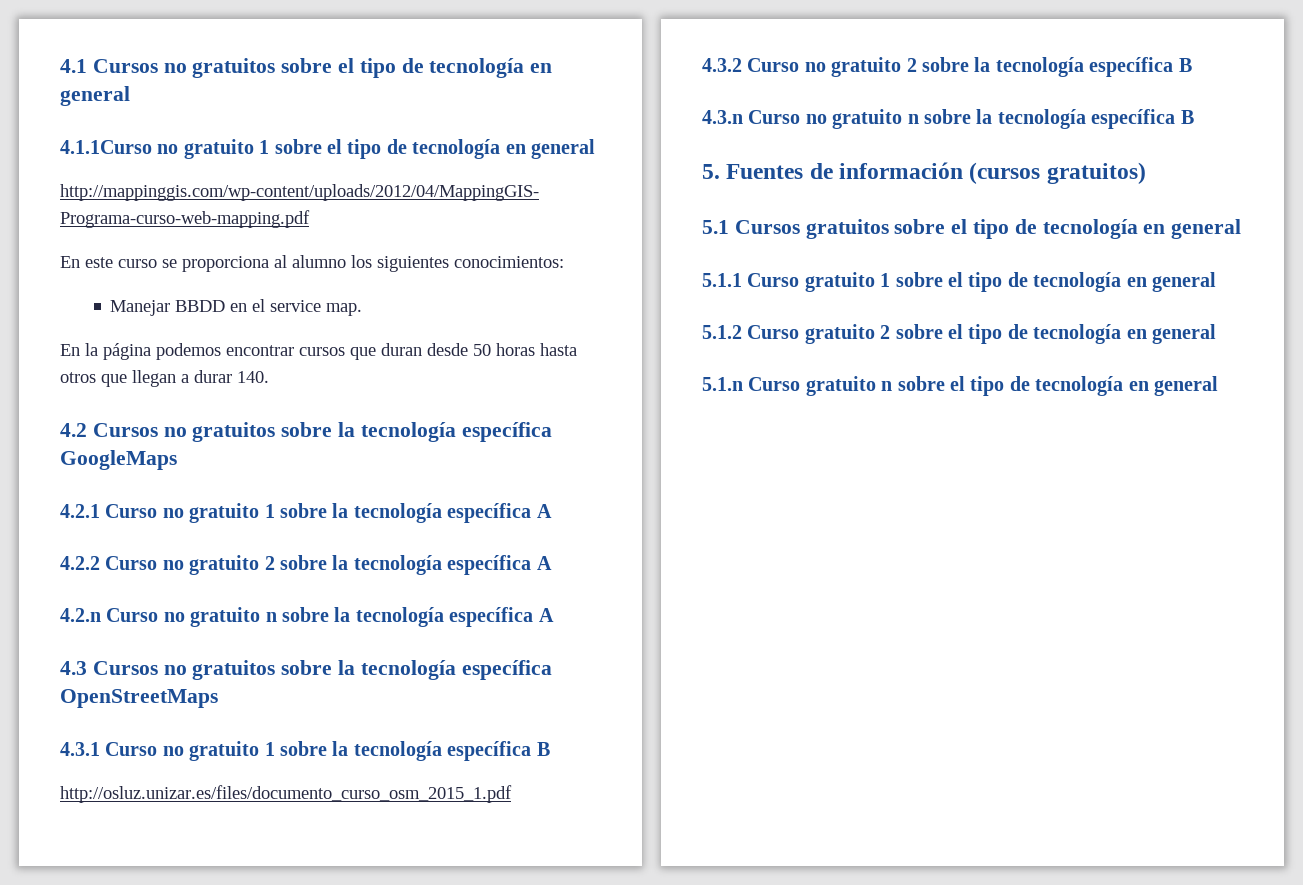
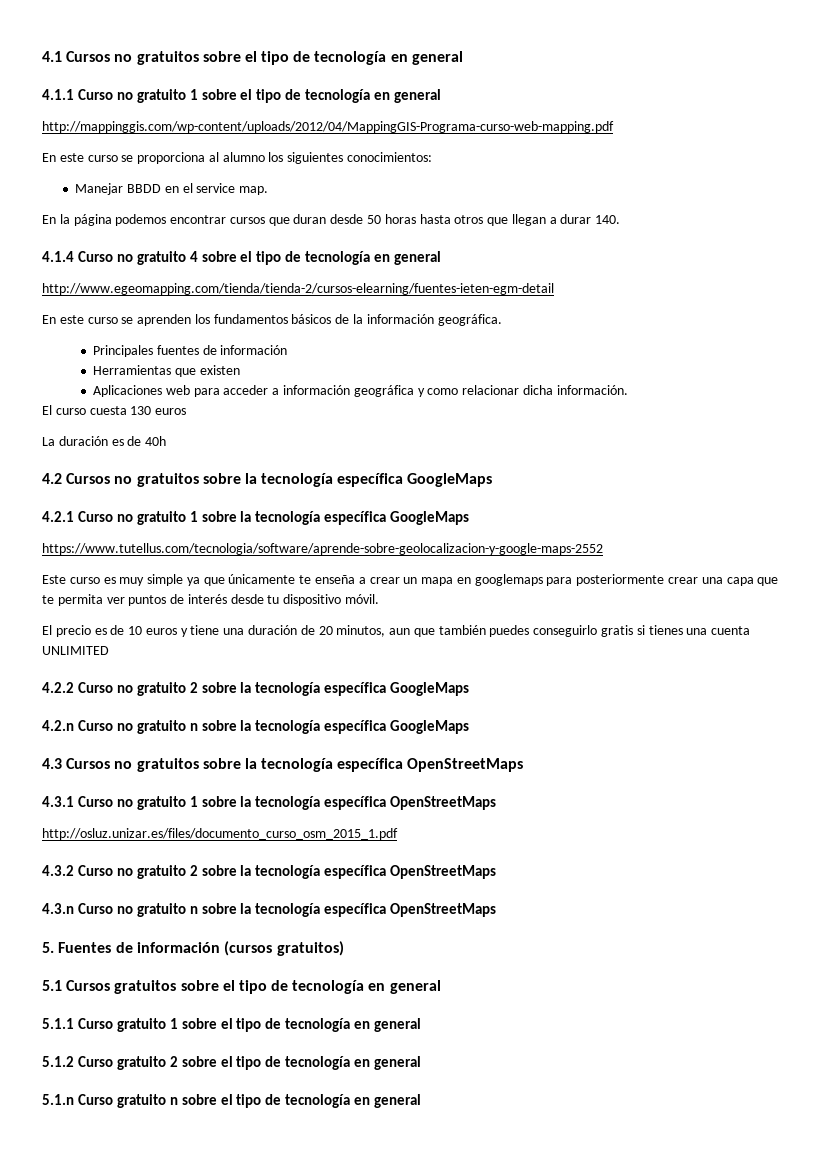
[60,140,152,154] 4.1.1Curso -> [42,89,113,100] 4.1.1 Curso
(269, 377) none -> [42,251,442,265] [42,283,554,295] [42,314,502,326] [93,345,288,357] [93,365,240,377] [93,385,628,397] [42,405,187,415] [42,436,167,446] // 4.1.4 Curso no gratuito 4 sobre el tipo de tecnología en general // http://www.egeomapping.com/tienda/tienda-2/cursos-elearning/fuentes-ieten-egm-detail // En este curso se aprenden los fundamentos básicos de la información geográfica. // Principales fuentes de información // Herramientas que existen // Aplicaciones web para acceder a información geográfica y como relacionar dicha información. // El curso cuesta 130 euros // La duración es de 40h
[536,504,552,518] A -> [390,511,470,525] [42,543,603,555] [42,574,779,586] [42,594,380,606] [42,625,751,637] [42,646,109,655] GoogleMaps // https://www.tutellus.com/tecnologia/software/aprende-sobre-geolocalizacion-y-google-maps-2552 // Este curso es muy simple ya que únicamente te enseña a crear un mapa en googlemaps para posteriormente crear una capa que te permita ver puntos de interés desde tu dispositivo móvil. // El precio es de 10 euros y tiene una duración de 20 minutos, aun que también puedes conseguirlo gratis si tienes una cuenta UNLIMITED
[536,556,552,570] A -> [390,682,470,696] GoogleMaps
[538,608,554,622] A -> [390,720,470,734] GoogleMaps
[536,742,550,756] B -> [390,796,497,810] OpenStreetMaps
[1178,58,1192,72] B -> [390,865,497,879] OpenStreetMaps
[1180,110,1194,124] B -> [390,903,497,917] OpenStreetMaps

